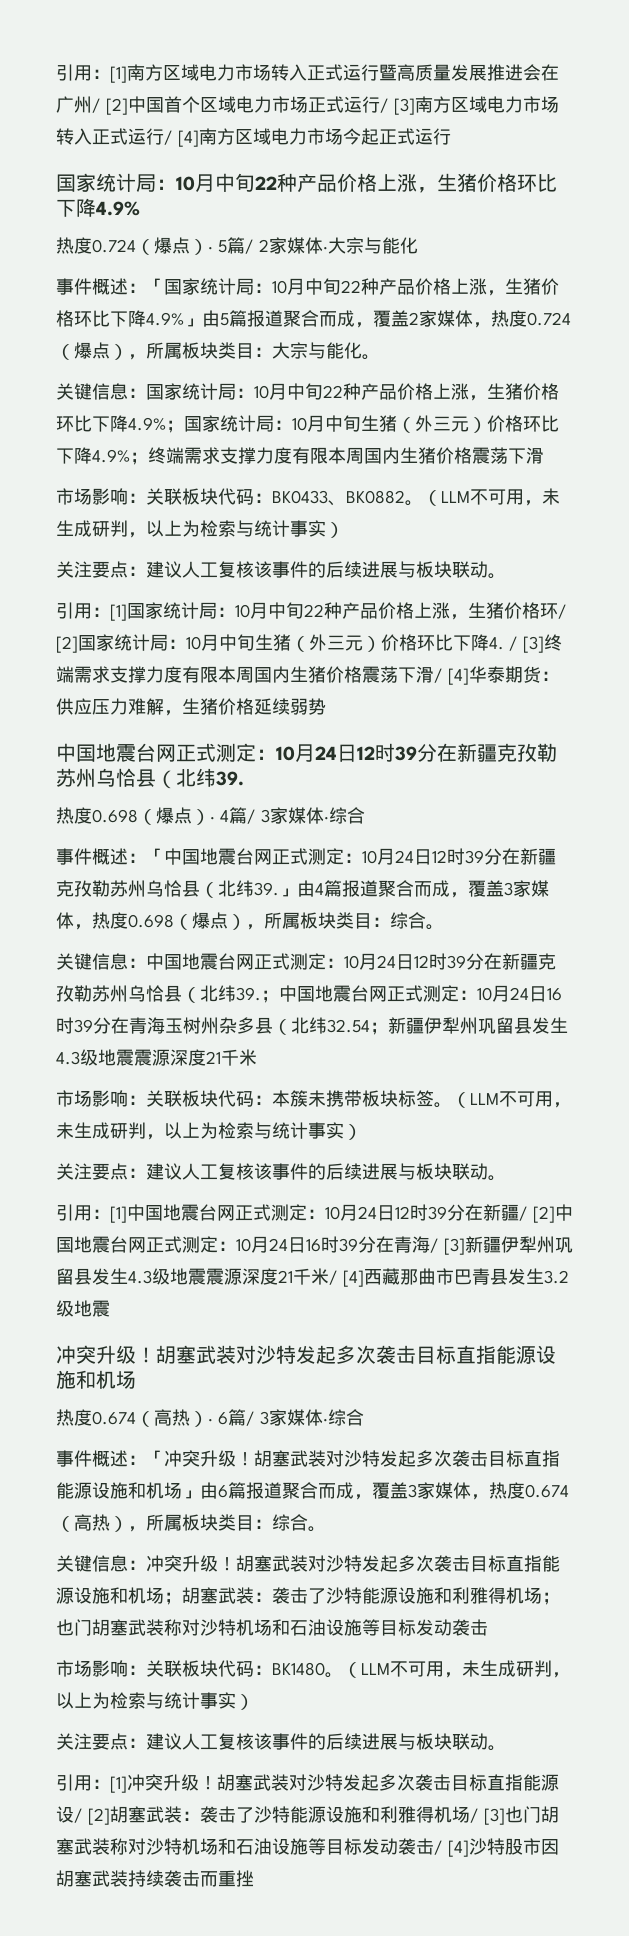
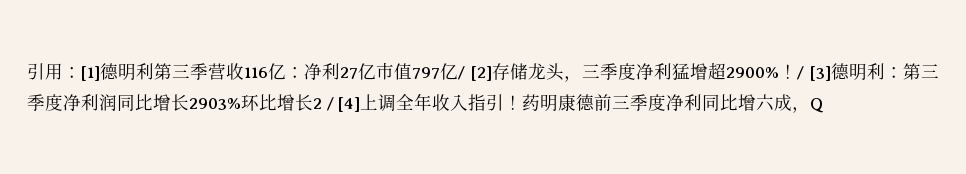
[56,64,559,83] [56,96,559,115] [56,128,451,147] [56,173,557,193] [56,198,140,217] [56,237,418,255] [56,278,559,296] [56,310,571,328] [56,342,380,360] [56,383,559,401] [56,415,559,433] [56,447,544,465] [56,488,560,506] [56,520,344,538] [56,561,506,579] [56,602,567,621] [56,634,562,653] [56,666,559,685] [56,698,326,716] [56,743,557,762] [56,768,244,789] [56,807,365,825] [56,848,556,865] [56,880,549,898] [56,912,444,930] [56,953,556,970] [56,985,562,1003] [56,1017,568,1035] [56,1049,257,1066] [56,1090,571,1108] [56,1122,362,1140] [56,1163,506,1181] [56,1204,573,1223] [56,1236,573,1255] [56,1268,569,1287] [56,1300,110,1317] [56,1345,556,1364] [56,1370,136,1389] [56,1409,364,1427] [56,1450,560,1467] [56,1482,569,1500] [56,1514,326,1532] [56,1555,560,1572] [56,1587,560,1605] [56,1619,488,1636] [56,1660,570,1678] [56,1692,254,1710] [56,1733,506,1751] [56,1774,559,1793] [56,1806,559,1825] [56,1838,559,1857] [56,1870,254,1887] 引用：[1]南方区域电力市场转入正式运行暨高质量发展推进会在广州/ [2]中国首个区域电力市场正式运行/ [3]南方区域电力市场转入正式运行/ [4]南方区域电力市场今起正式运行 // 国家统计局：10月中旬22种产品价格上涨，生猪价格环比下降4.9% // 热度0.724（爆点）· 5篇/ 2家媒体·大宗与能化 // 事件概述：「国家统计局：10月中旬22种产品价格上涨，生猪价格环比下降4.9%」由5篇报道聚合而成，覆盖2家媒体，热度0.724（爆点），所属板块类目：大宗与能化。 // 关键信息：国家统计局：10月中旬22种产品价格上涨，生猪价格环比下降4.9%；国家统计局：10月中旬生猪（外三元）价格环比下降4.9%；终端需求支撑力度有限本周国内生猪价格震荡下滑 // 市场影响：关联板块代码：BK0433、BK0882。（LLM不可用，未生成研判，以上为检索与统计事实） // 关注要点：建议人工复核该事件的后续进展与板块联动。 // 引用：[1]国家统计局：10月中旬22种产品价格上涨，生猪价格环/ [2]国家统计局：10月中旬生猪（外三元）价格环比下降4. / [3]终端需求支撑力度有限本周国内生猪价格震荡下滑/ [4]华泰期货：供应压力难解，生猪价格延续弱势 // 中国地震台网正式测定：10月24日12时39分在新疆克孜勒苏州乌恰县（北纬39. // 热度0.698（爆点）· 4篇/ 3家媒体·综合 // 事件概述：「中国地震台网正式测定：10月24日12时39分在新疆克孜勒苏州乌恰县（北纬39.」由4篇报道聚合而成，覆盖3家媒体，热度0.698（爆点），所属板块类目：综合。 // 关键信息：中国地震台网正式测定：10月24日12时39分在新疆克孜勒苏州乌恰县（北纬39.；中国地震台网正式测定：10月24日16时39分在青海玉树州杂多县（北纬32.54；新疆伊犁州巩留县发生4.3级地震震源深度21千米 // 市场影响：关联板块代码：本簇未携带板块标签。（LLM不可用，未生成研判，以上为检索与统计事实） // 关注要点：建议人工复核该事件的后续进展与板块联动。 // 引用：[1]中国地震台网正式测定：10月24日12时39分在新疆/ [2]中国地震台网正式测定：10月24日16时39分在青海/ [3]新疆伊犁州巩留县发生4.3级地震震源深度21千米/ [4]西藏那曲市巴青县发生3.2级地震 // 冲突升级！胡塞武装对沙特发起多次袭击目标直指能源设施和机场 // 热度0.674（高热）· 6篇/ 3家媒体·综合 // 事件概述：「冲突升级！胡塞武装对沙特发起多次袭击目标直指能源设施和机场」由6篇报道聚合而成，覆盖3家媒体，热度0.674（高热），所属板块类目：综合。 // 关键信息：冲突升级！胡塞武装对沙特发起多次袭击目标直指能源设施和机场；胡塞武装：袭击了沙特能源设施和利雅得机场；也门胡塞武装称对沙特机场和石油设施等目标发动袭击 // 市场影响：关联板块代码：BK1480。（LLM不可用，未生成研判，以上为检索与统计事实） // 关注要点：建议人工复核该事件的后续进展与板块联动。 // 引用：[1]冲突升级！胡塞武装对沙特发起多次袭击目标直指能源设/ [2]胡塞武装：袭击了沙特能源设施和利雅得机场/ [3]也门胡塞武装称对沙特机场和石油设施等目标发动袭击/ [4]沙特股市因胡塞武装持续袭击而重挫 -> [27,62,939,82] [27,93,825,113] 引用：[1]德明利第三季营收116亿：净利27亿市值797亿/ [2]存储龙头，三季度净利猛增超2900%！/ [3]德明利：第三季度净利润同比增长2903%环比增长2 / [4]上调全年收入指引！药明康德前三季度净利同比增六成，Q

